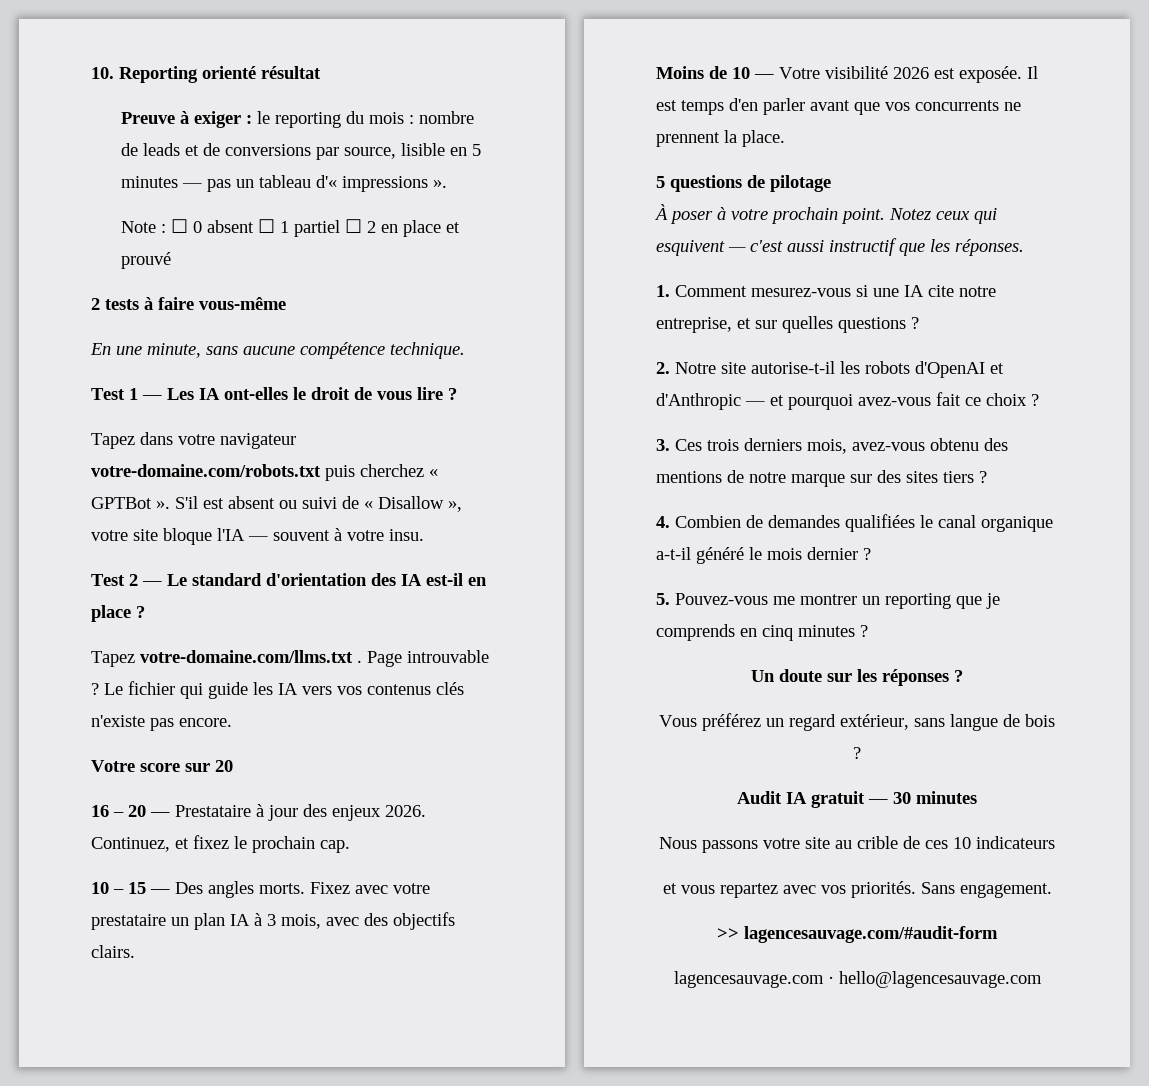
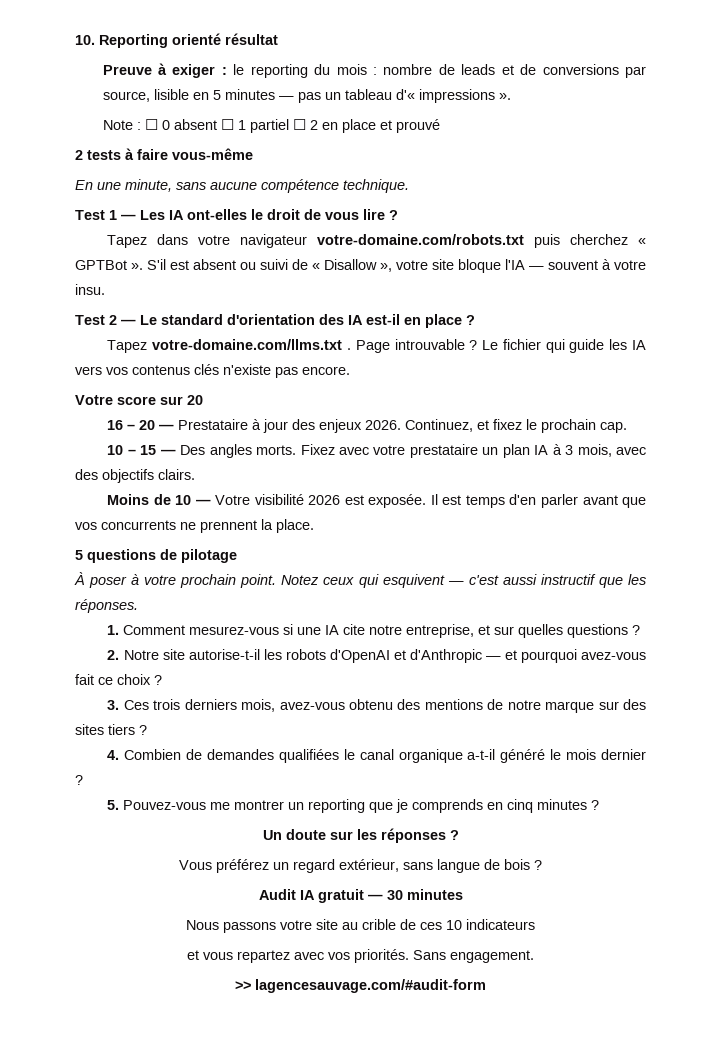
[673,971,1042,988] // lagencesauvage.com · hello@lagencesauvage.com -> (486, 986) none

